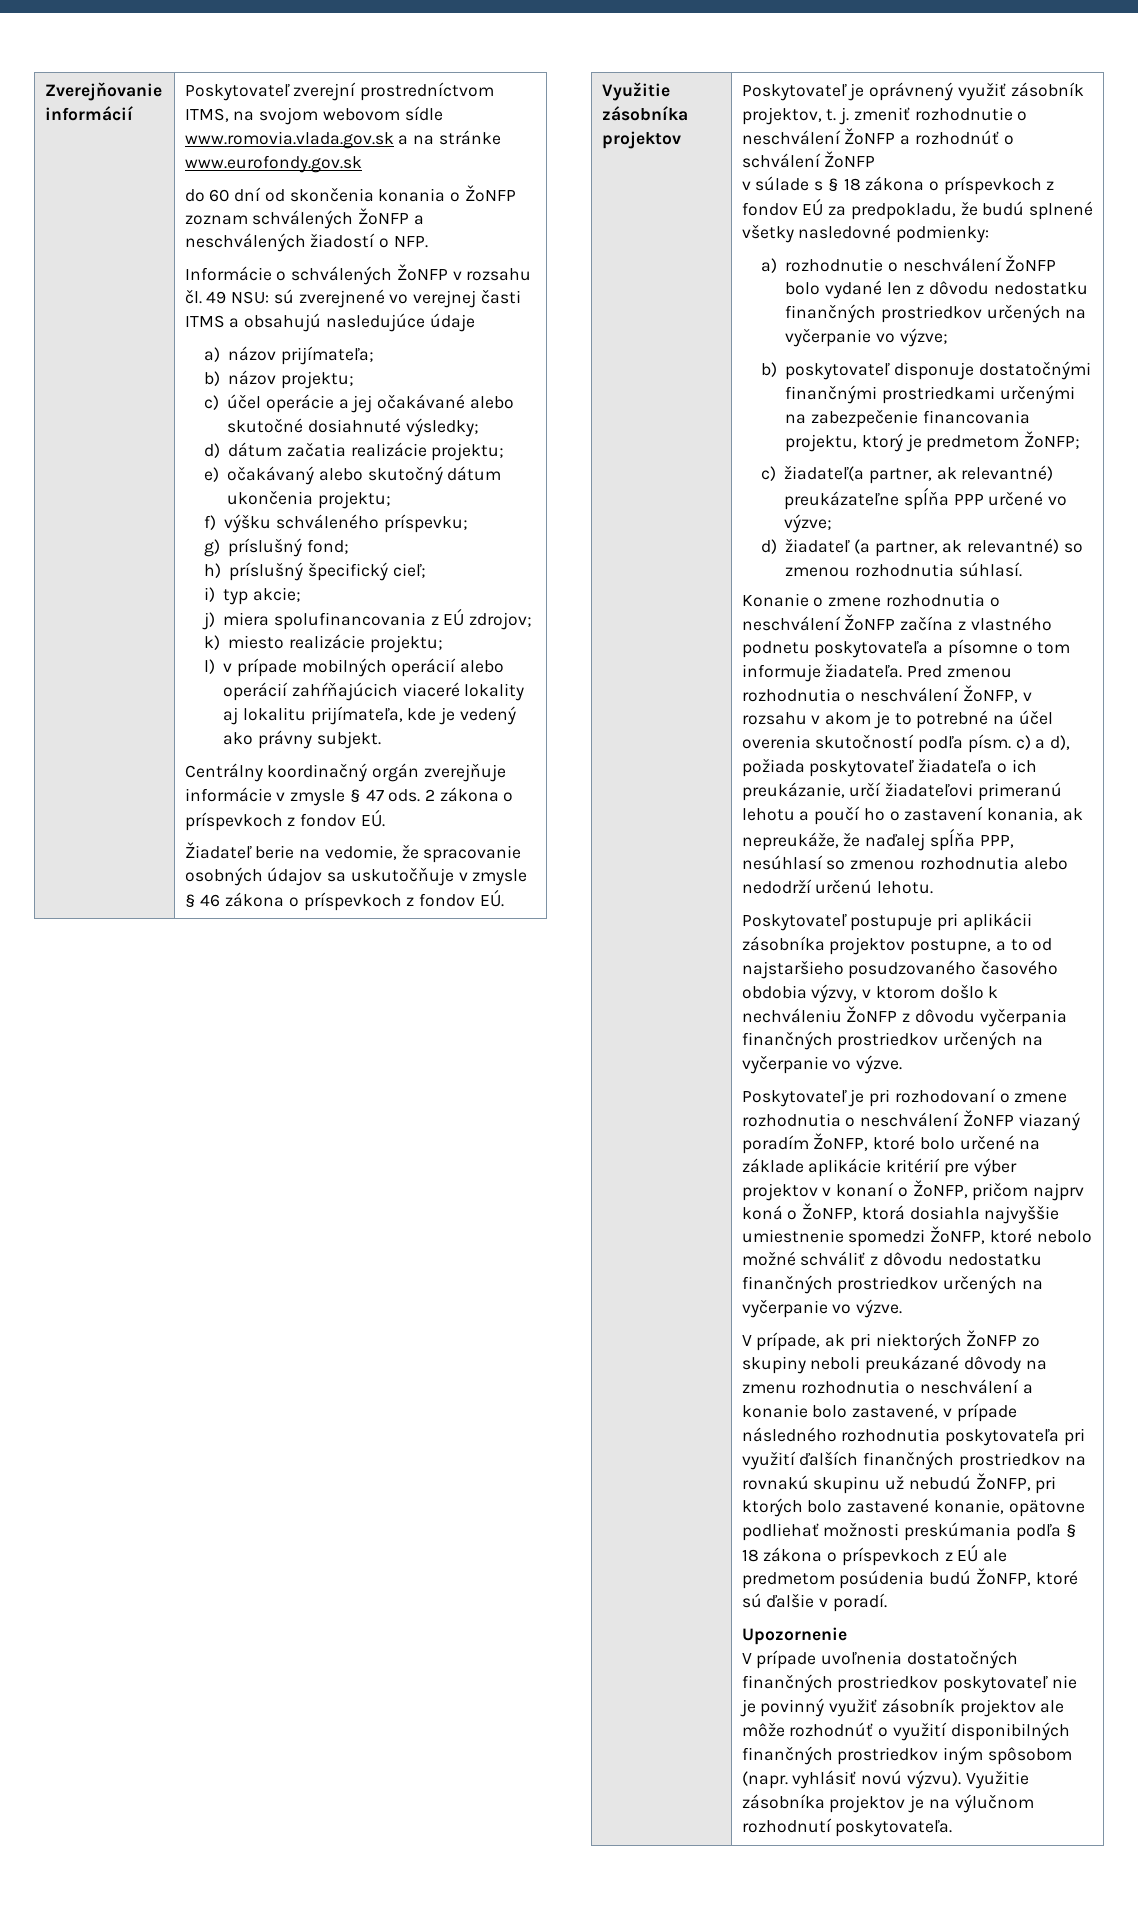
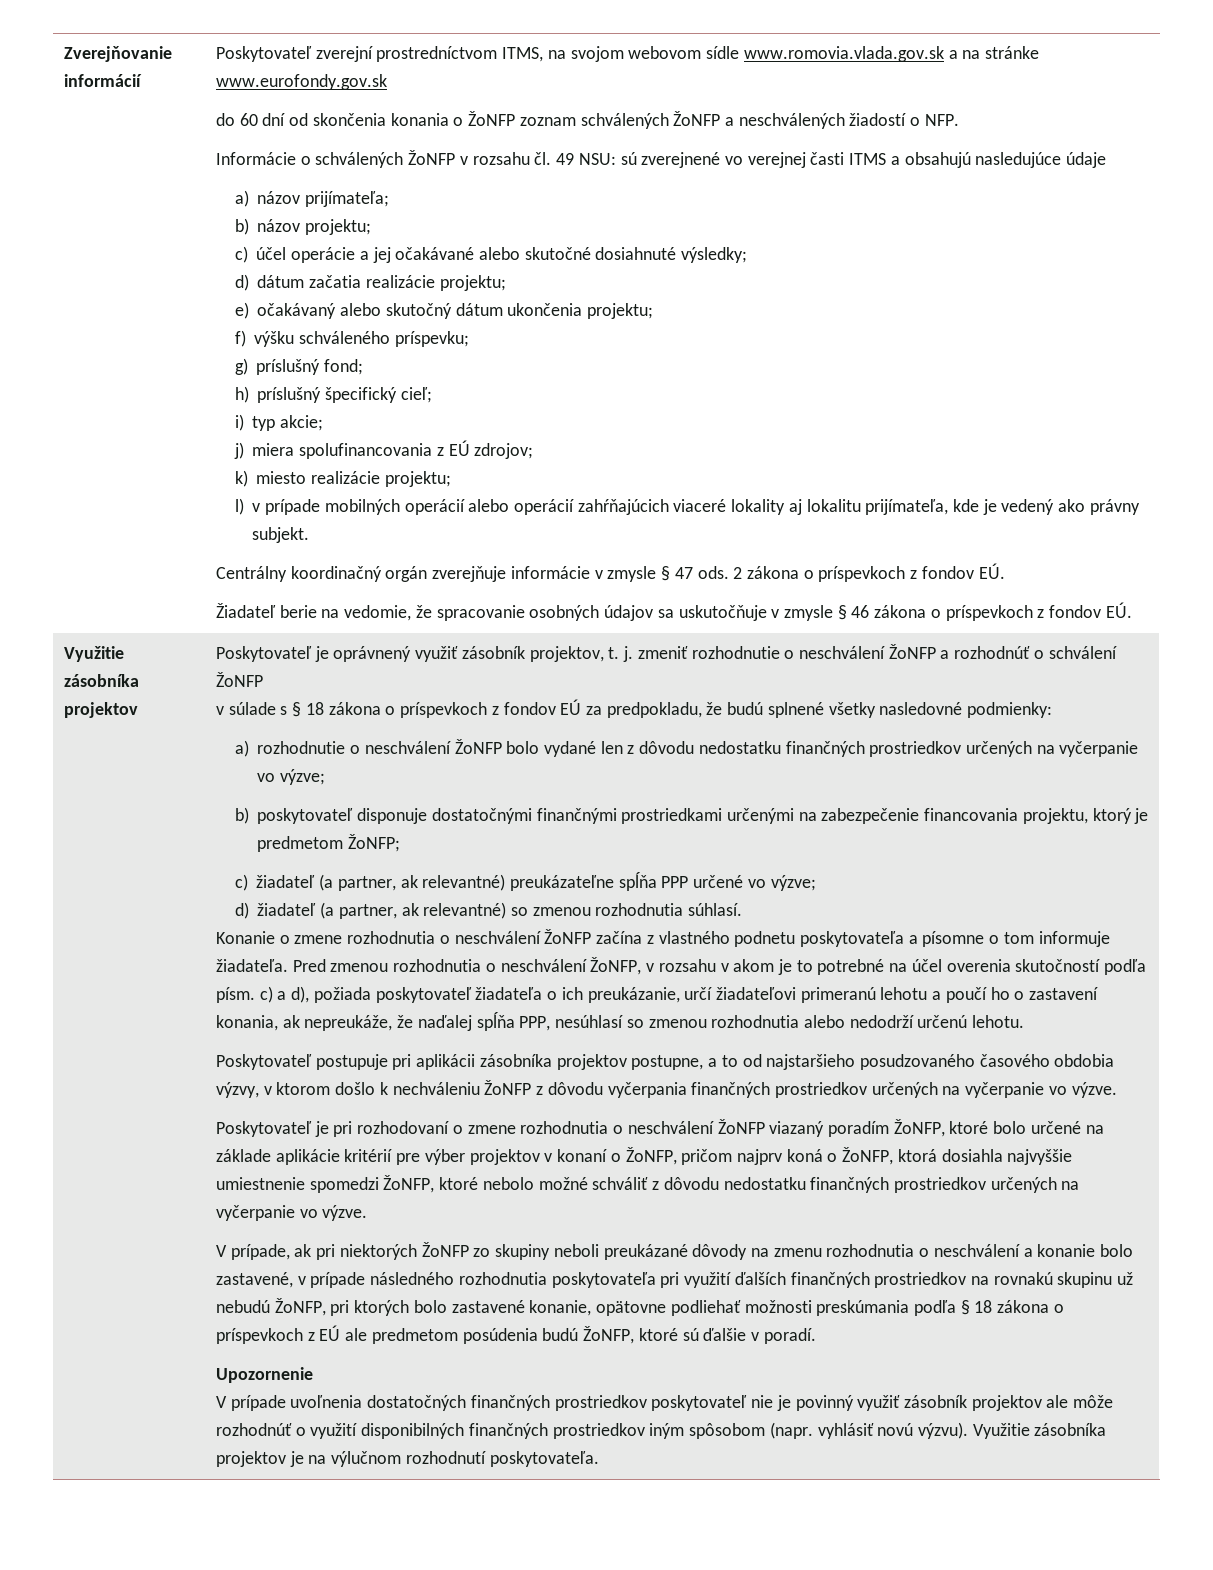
[784,465,865,481] žiadateľ(a -> [256,874,334,891] žiadateľ (a

